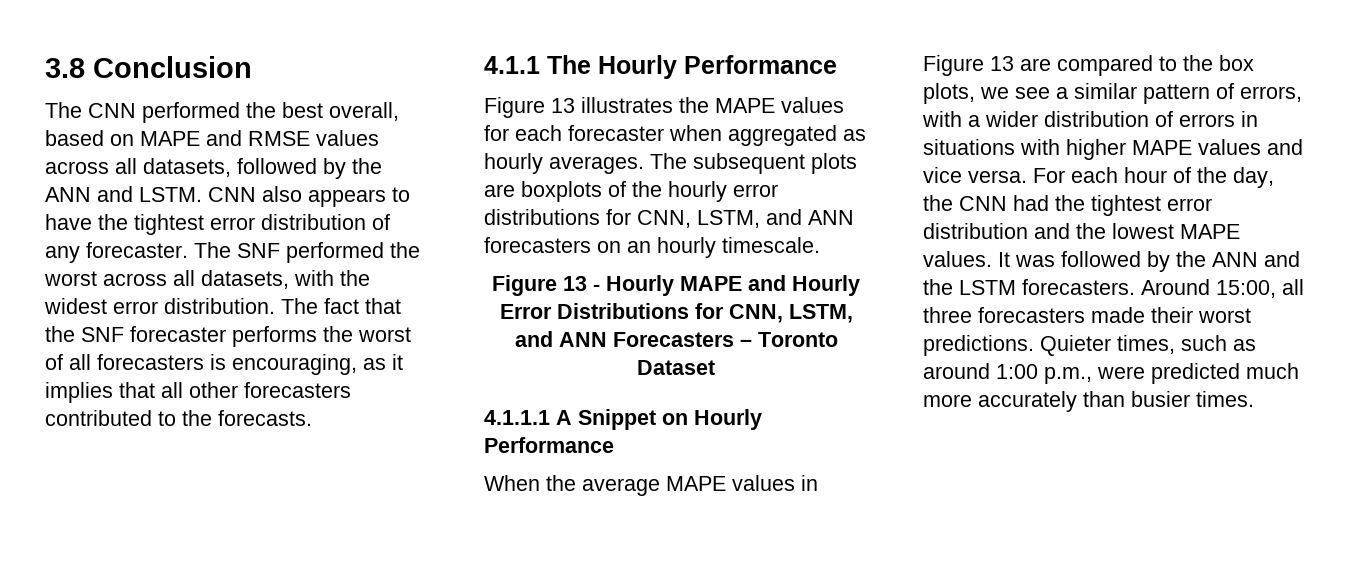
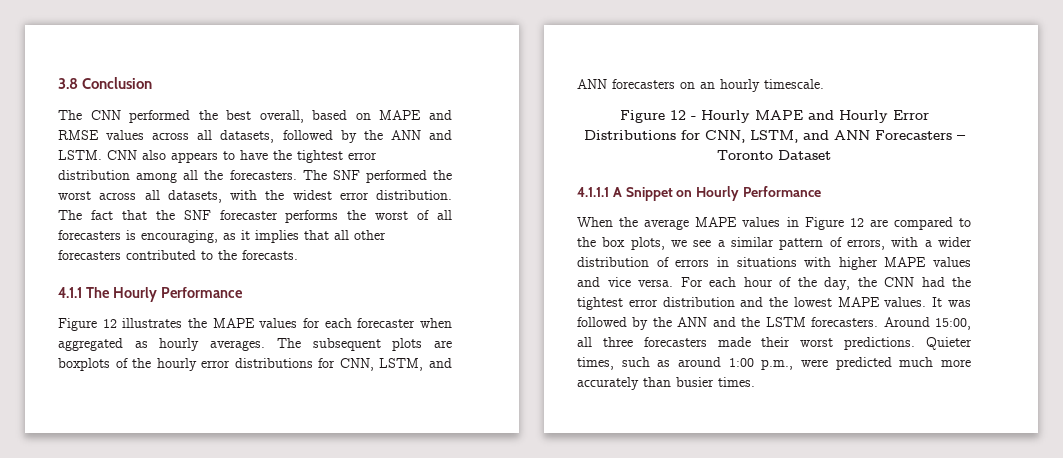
[372,214,390,230] [45,242,188,263] of any forecaster. -> [136,170,297,183] among all the forecasters.
[551,98,575,113] 13 -> [102,319,117,328] 12
[563,276,587,291] 13 -> [669,110,686,120] 12
[990,56,1014,71] 13 -> [849,218,864,227] 12

